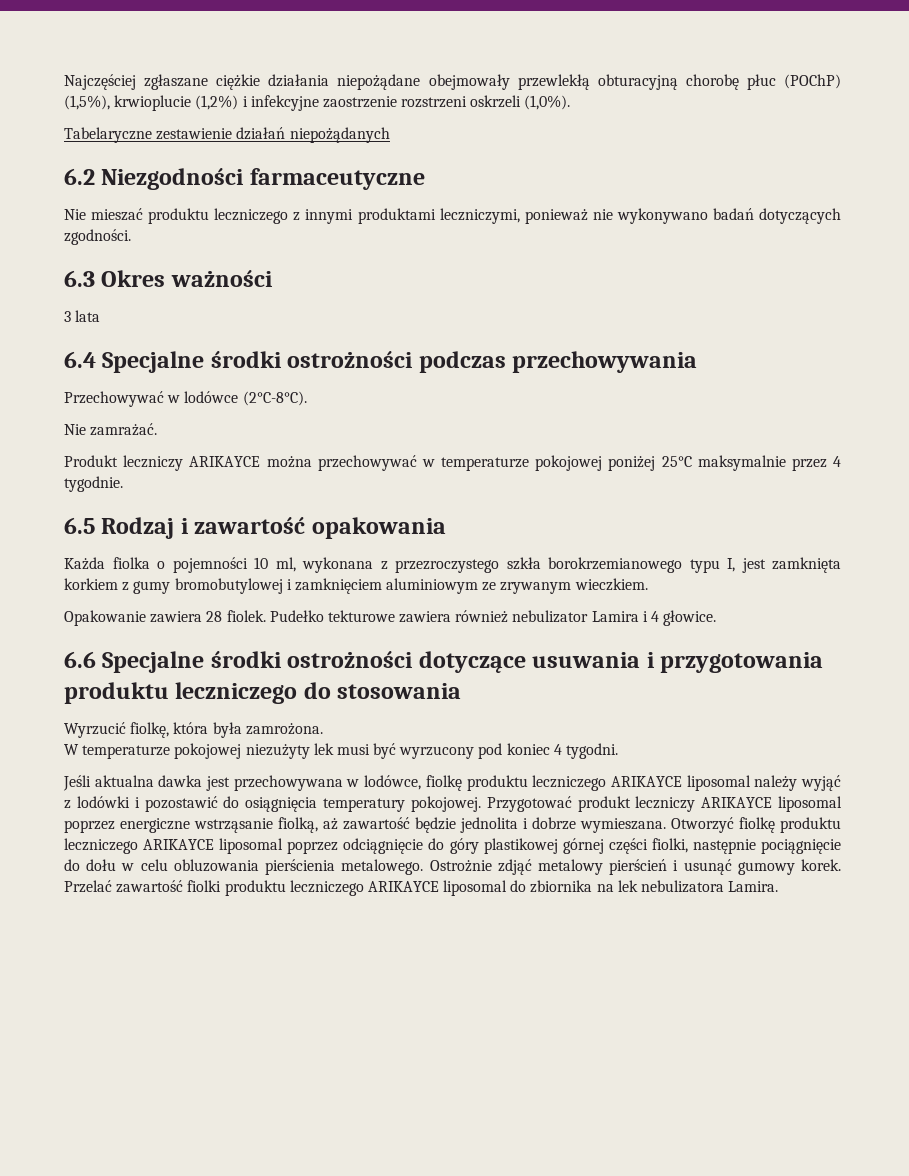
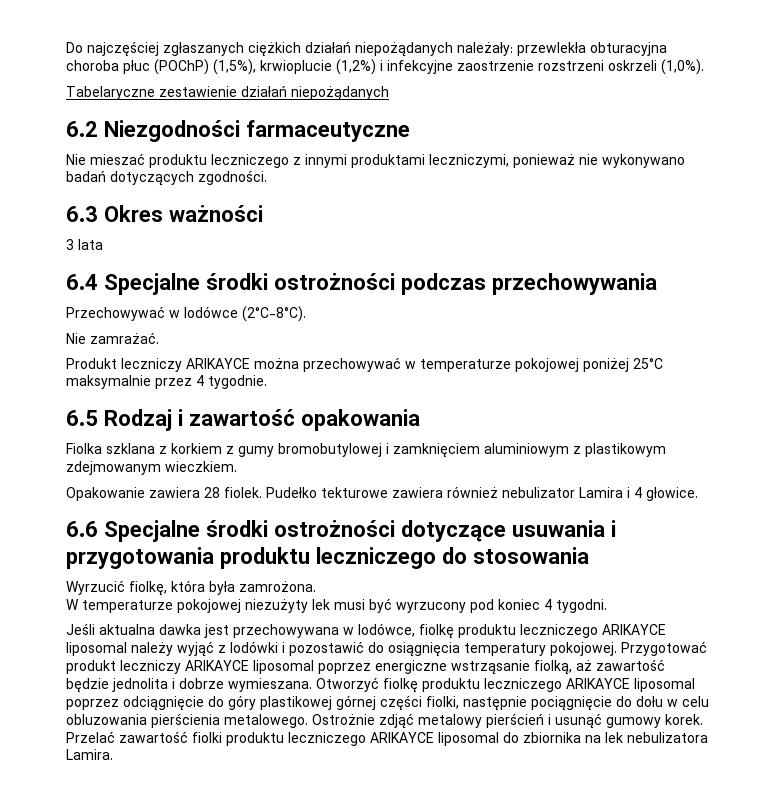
[64,74,739,90] Najczęściej zgłaszane ciężkie działania niepożądane obejmowały przewlekłą obturacyjną chorobę -> [66,41,667,57] [66,60,119,71] Do najczęściej zgłaszanych ciężkich działań niepożądanych należały: przewlekła obturacyjna choroba
[64,557,841,573] Każda fiolka o pojemności 10 ml, wykonana z przezroczystego szkła borokrzemianowego typu I, jest zamknięta -> [66,443,167,454] Fiolka szklana z
[482,582,572,594] ze zrywanym -> [573,443,666,457] [66,461,161,475] z plastikowym zdejmowanym

